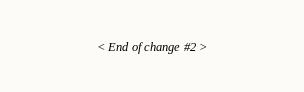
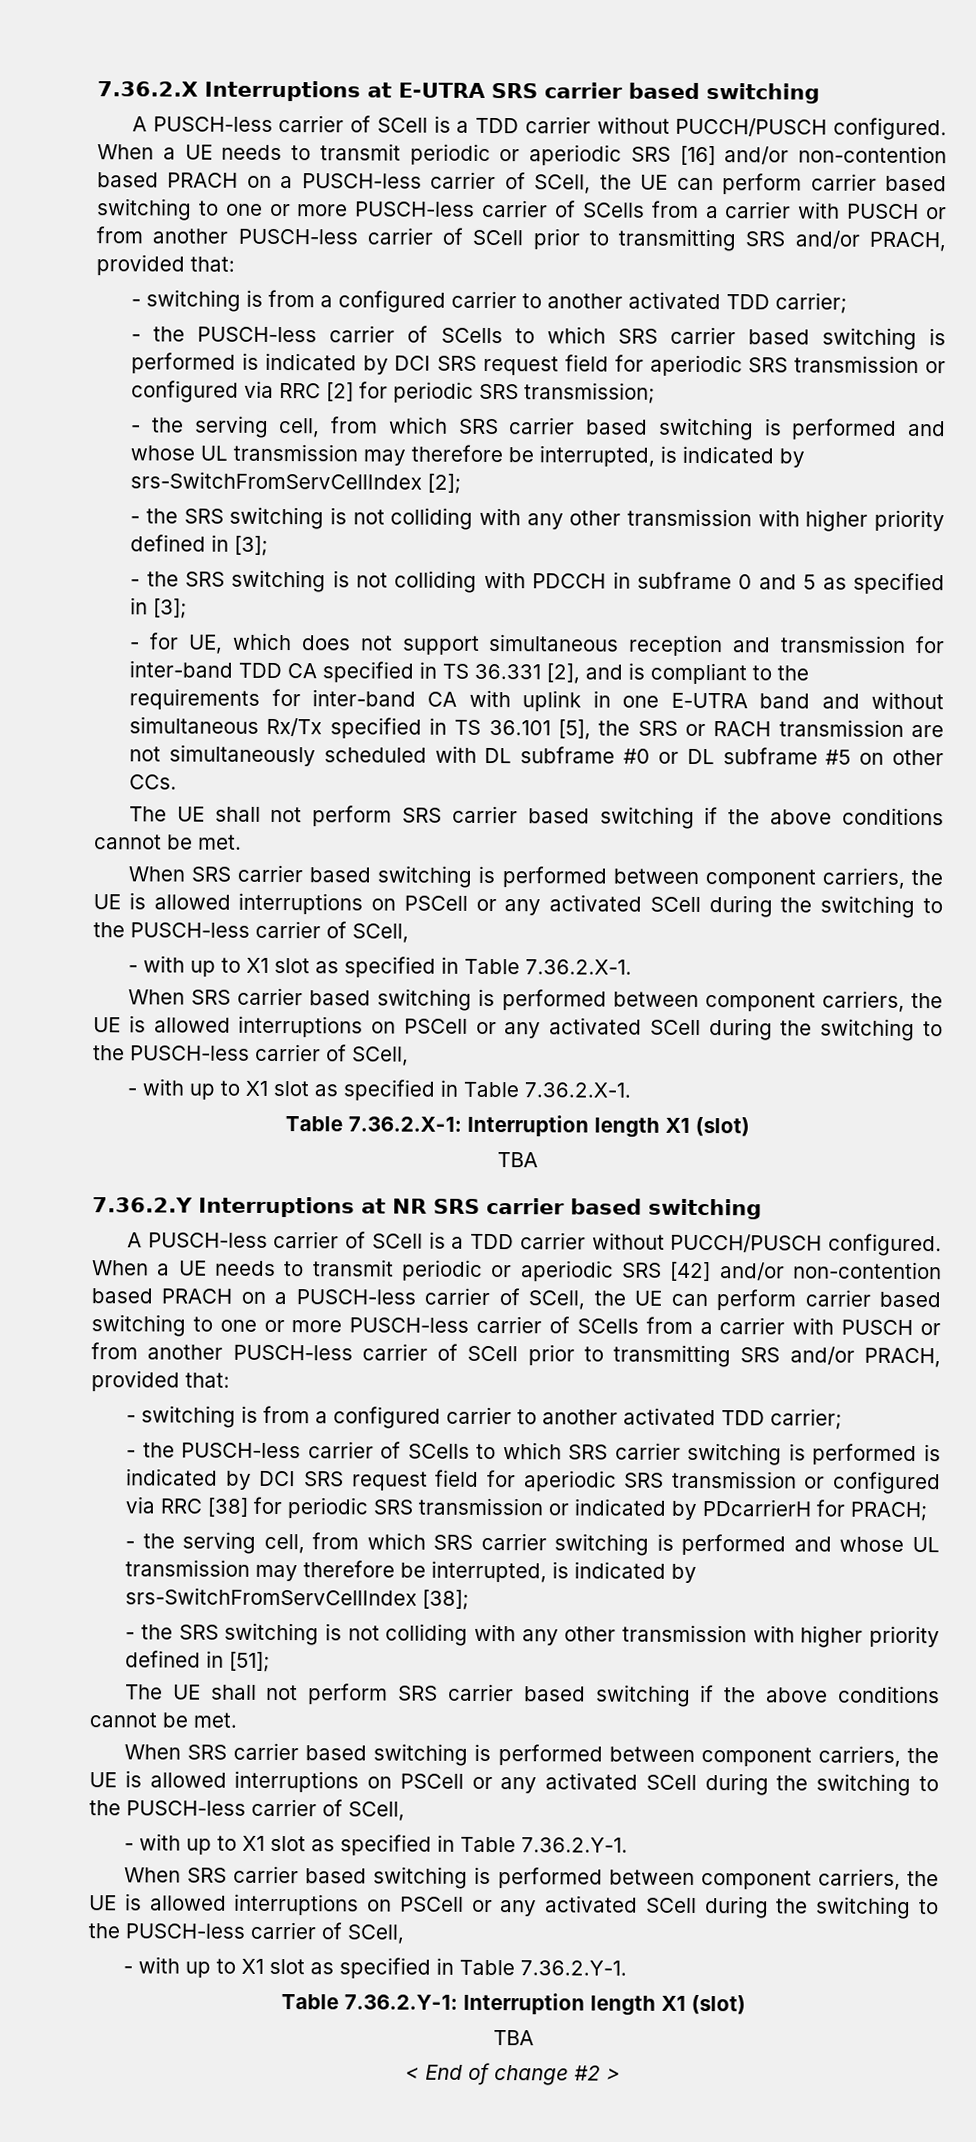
(97, 47) none -> [97,80,820,104] [131,115,948,141] [97,143,947,166] [97,171,947,195] [97,198,948,221] [96,226,946,252] [96,254,235,276] [131,289,848,314] [131,325,947,351] [131,352,947,377] [131,380,656,404] [131,415,946,441] [130,443,806,468] [130,471,462,494] [130,506,945,532] [130,534,269,556] [130,569,945,595] [130,597,188,619] [129,632,945,657] [129,660,810,685] [129,688,945,712] [129,716,945,740] [129,744,945,767] [129,774,178,790] [128,805,944,829] [94,834,242,850] [127,864,944,889] [93,892,943,919] [93,920,409,943] [128,955,633,978] [127,987,944,1012] [93,1015,943,1042] [93,1043,409,1066] [127,1078,632,1101] [284,1114,750,1138] [496,1152,538,1168] [92,1196,762,1220] [126,1230,943,1257] [92,1259,943,1282] [91,1287,941,1311] [91,1314,942,1337] [91,1342,941,1368] [91,1370,230,1392] [126,1405,843,1430] [126,1441,941,1466] [126,1468,941,1495] [125,1496,928,1522] [125,1531,940,1556] [125,1559,698,1583] [125,1587,470,1610] [125,1622,940,1648] [125,1650,271,1672] [124,1683,940,1707] [89,1712,237,1728] [123,1742,940,1767] [89,1770,939,1797] [89,1798,405,1821] [124,1833,629,1856] [123,1865,940,1890] [89,1893,939,1920] [88,1921,404,1944] [123,1956,628,1979] [280,1992,746,2016] [492,2030,534,2046] 7.36.2.X Interruptions at E-UTRA SRS carrier based switching // A PUSCH-less carrier of SCell is a TDD carrier without PUCCH/PUSCH configured. When a UE needs to transmit periodic or aperiodic SRS [16] and/or non-contention based PRACH on a PUSCH-less carrier of SCell, the UE can perform carrier based switching to one or more PUSCH-less carrier of SCells from a carrier with PUSCH or from another PUSCH-less carrier of SCell prior to transmitting SRS and/or PRACH, provided that: // - switching is from a configured carrier to another activated TDD carrier; // - the PUSCH-less carrier of SCells to which SRS carrier based switching is performed is indicated by DCI SRS request field for aperiodic SRS transmission or configured via RRC [2] for periodic SRS transmission; // - the serving cell, from which SRS carrier based switching is performed and whose UL transmission may therefore be interrupted, is indicated by srs-SwitchFromServCellIndex [2]; // - the SRS switching is not colliding with any other transmission with higher priority defined in [3]; // - the SRS switching is not colliding with PDCCH in subframe 0 and 5 as specified in [3]; // - for UE, which does not support simultaneous reception and transmission for inter-band TDD CA specified in TS 36.331 [2], and is compliant to the requirements for inter-band CA with uplink in one E-UTRA band and without simultaneous Rx/Tx specified in TS 36.101 [5], the SRS or RACH transmission are not simultaneously scheduled with DL subframe #0 or DL subframe #5 on other CCs. // The UE shall not perform SRS carrier based switching if the above conditions cannot be met. // When SRS carrier based switching is performed between component carriers, the UE is allowed interruptions on PSCell or any activated SCell during the switching to the PUSCH-less carrier of SCell, // - with up to X1 slot as specified in Table 7.36.2.X-1. // When SRS carrier based switching is performed between component carriers, the UE is allowed interruptions on PSCell or any activated SCell during the switching to the PUSCH-less carrier of SCell, // - with up to X1 slot as specified in Table 7.36.2.X-1. // Table 7.36.2.X-1: Interruption length X1 (slot) // TBA // 7.36.2.Y Interruptions at NR SRS carrier based switching // A PUSCH-less carrier of SCell is a TDD carrier without PUCCH/PUSCH configured. When a UE needs to transmit periodic or aperiodic SRS [42] and/or non-contention based PRACH on a PUSCH-less carrier of SCell, the UE can perform carrier based switching to one or more PUSCH-less carrier of SCells from a carrier with PUSCH or from another PUSCH-less carrier of SCell prior to transmitting SRS and/or PRACH, provided that: // - switching is from a configured carrier to another activated TDD carrier; // - the PUSCH-less carrier of SCells to which SRS carrier switching is performed is indicated by DCI SRS request field for aperiodic SRS transmission or configured via RRC [38] for periodic SRS transmission or indicated by PDcarrierH for PRACH; // - the serving cell, from which SRS carrier switching is performed and whose UL transmission may therefore be interrupted, is indicated by srs-SwitchFromServCellIndex [38]; // - the SRS switching is not colliding with any other transmission with higher priority defined in [51]; // The UE shall not perform SRS carrier based switching if the above conditions cannot be met. // When SRS carrier based switching is performed between component carriers, the UE is allowed interruptions on PSCell or any activated SCell during the switching to the PUSCH-less carrier of SCell, // - with up to X1 slot as specified in Table 7.36.2.Y-1. // When SRS carrier based switching is performed between component carriers, the UE is allowed interruptions on PSCell or any activated SCell during the switching to the PUSCH-less carrier of SCell, // - with up to X1 slot as specified in Table 7.36.2.Y-1. // Table 7.36.2.Y-1: Interruption length X1 (slot) // TBA //

